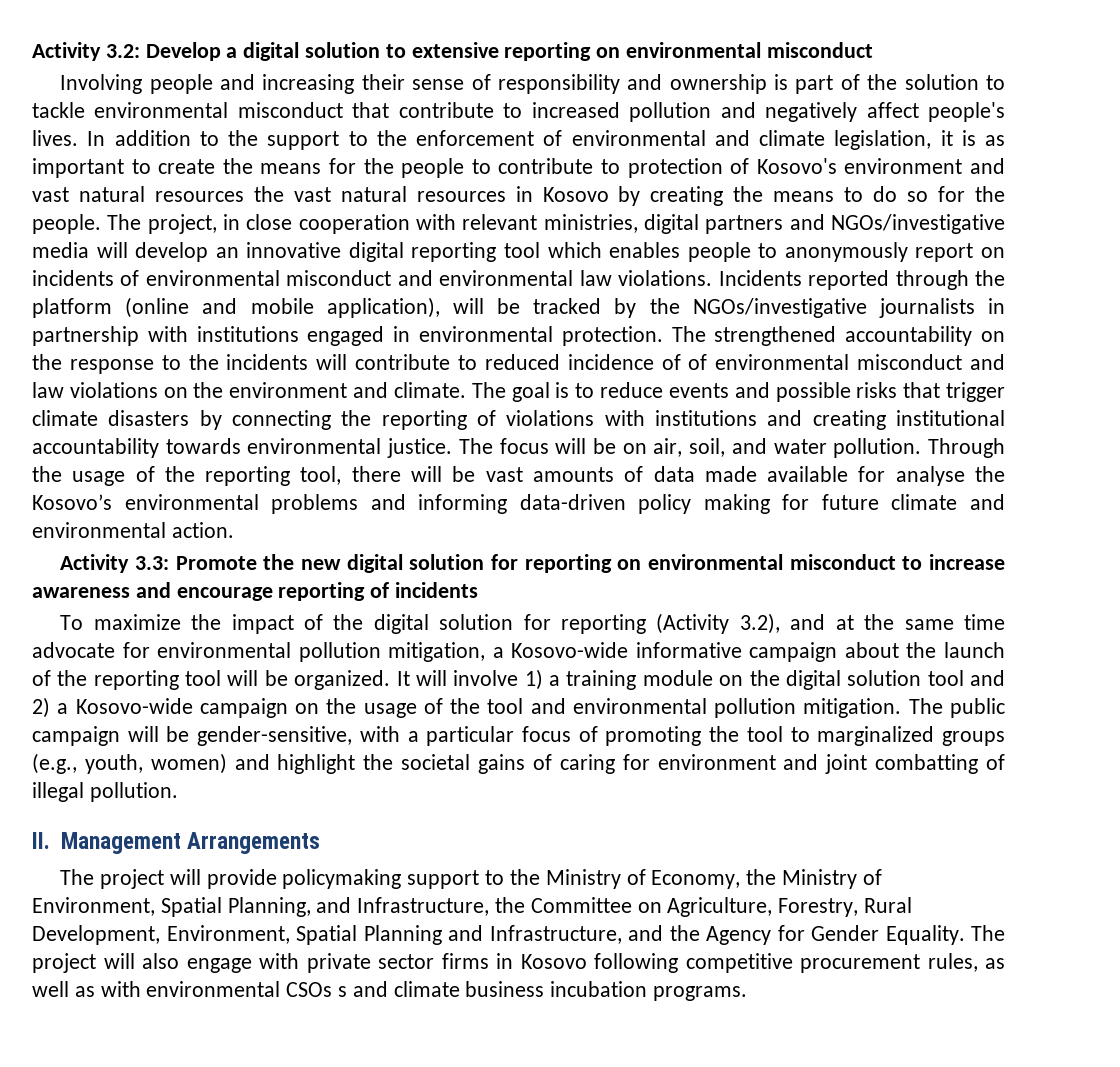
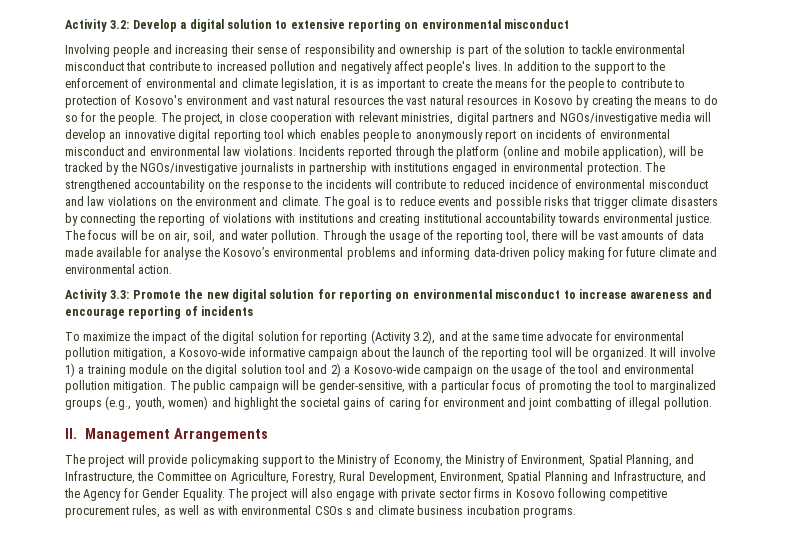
[688,354,708,370] of -> (572, 184) none

